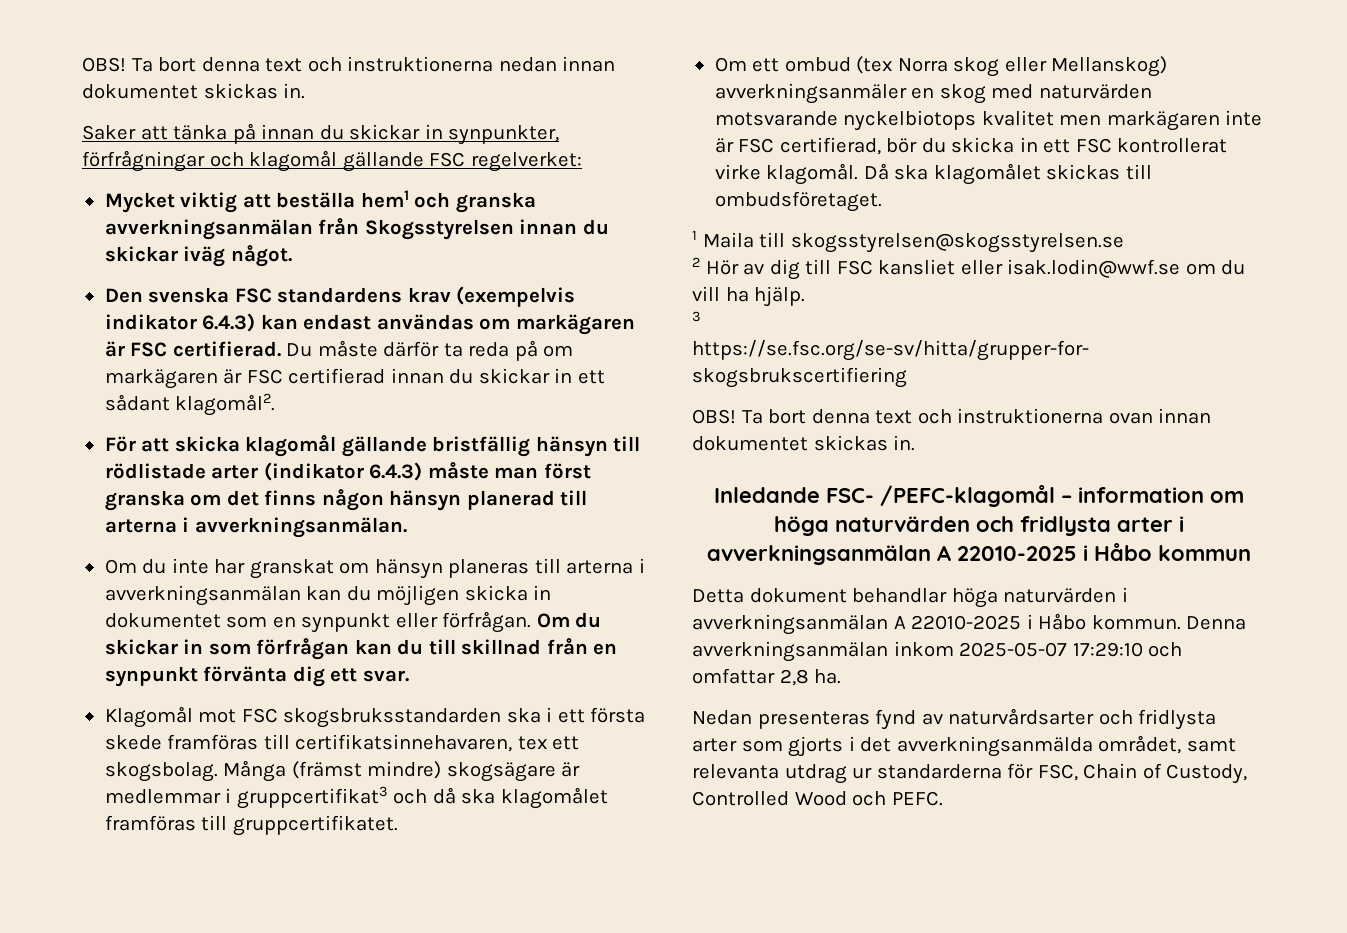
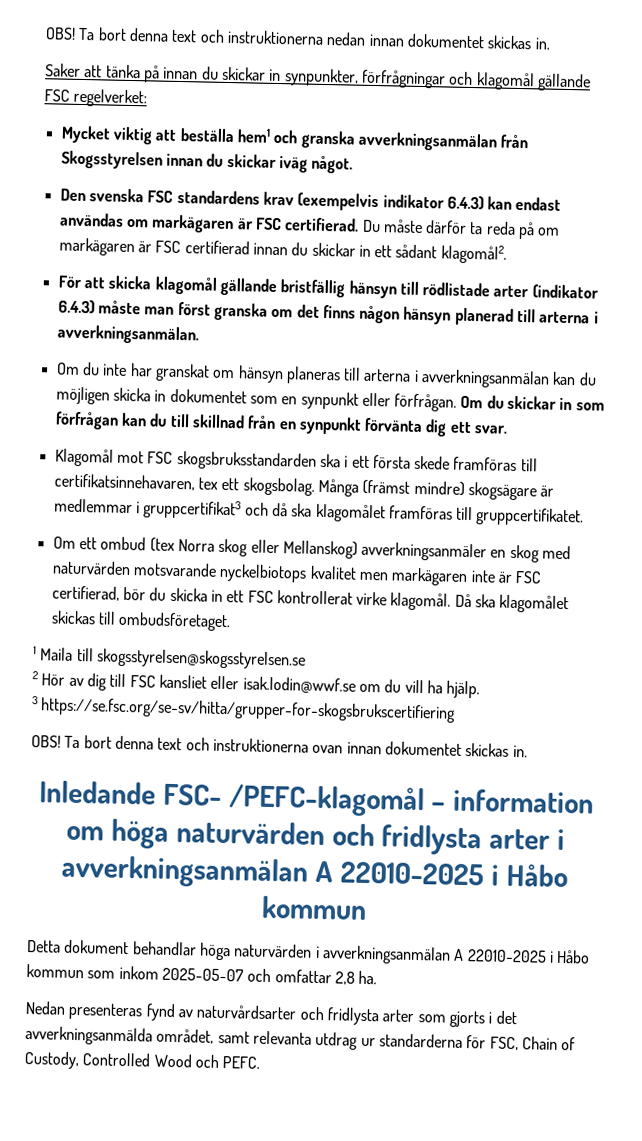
[1091,615,1247,630] [692,641,888,662] kommun. Denna avverkningsanmälan -> [26,964,116,979] kommun som
[1072,642,1143,657] 17:29:10 -> (244, 974) none

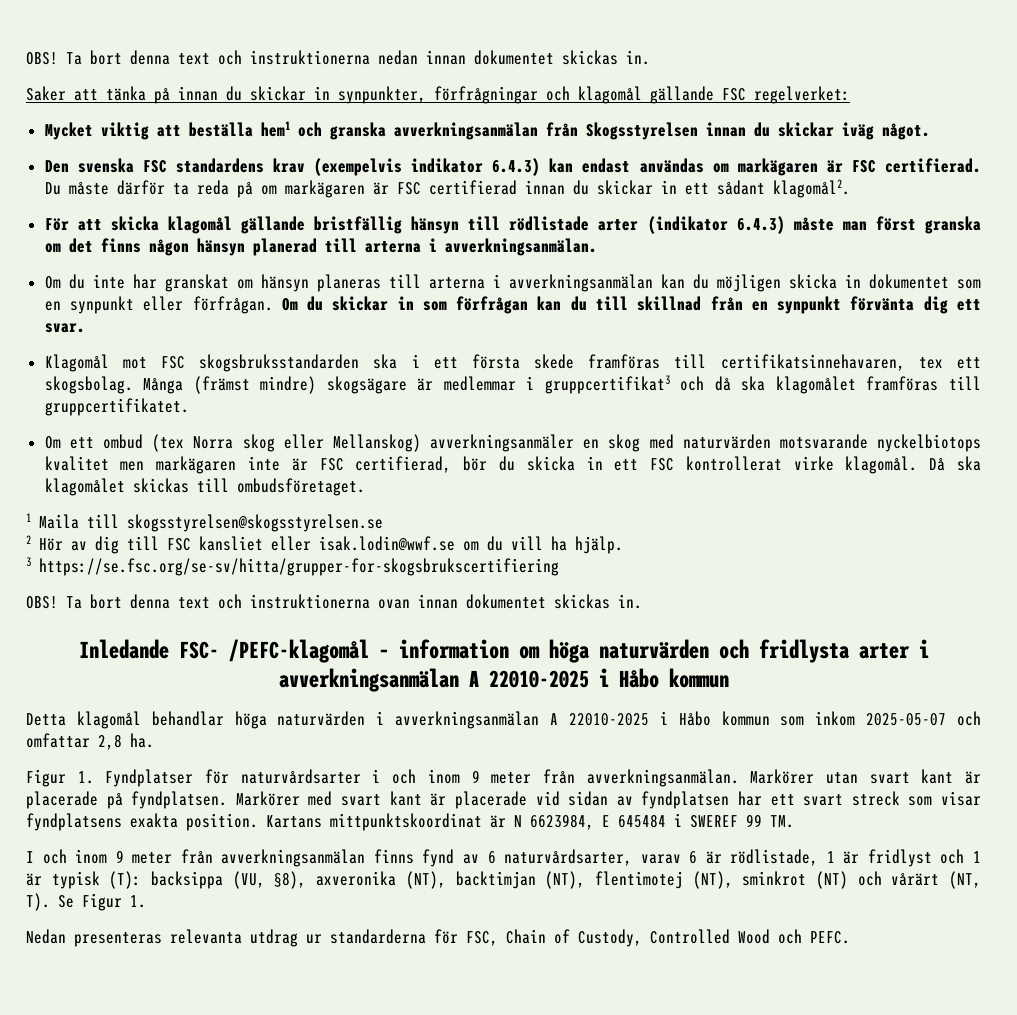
[64,939,130,955] dokument -> [76,711,141,729] klagomål
[25,1001,517,1028] [25,1026,250,1046] Nedan presenteras fynd av naturvårdsarter och fridlysta arter som gjorts i det avverkningsanmälda området, samt -> [26,769,981,787] [26,791,981,809] [26,813,794,831] [26,849,981,867] [26,871,981,889] [26,893,146,911] [26,929,162,947] Figur 1. Fyndplatser för naturvårdsarter i och inom 9 meter från avverkningsanmälan. Markörer utan svart kant är placerade på fyndplatsen. Markörer med svart kant är placerade vid sidan av fyndplatsen har ett svart streck som visar fyndplatsens exakta position. Kartans mittpunktskoordinat är N 6623984, E 645484 i SWEREF 99 TM. // I och inom 9 meter från avverkningsanmälan finns fynd av 6 naturvårdsarter, varav 6 är rödlistade, 1 är fridlyst och 1 är typisk (T): backsippa (VU, §8), axveronika (NT), backtimjan (NT), flentimotej (NT), sminkrot (NT) och vårärt (NT, T). Se Figur 1. // Nedan presenteras

